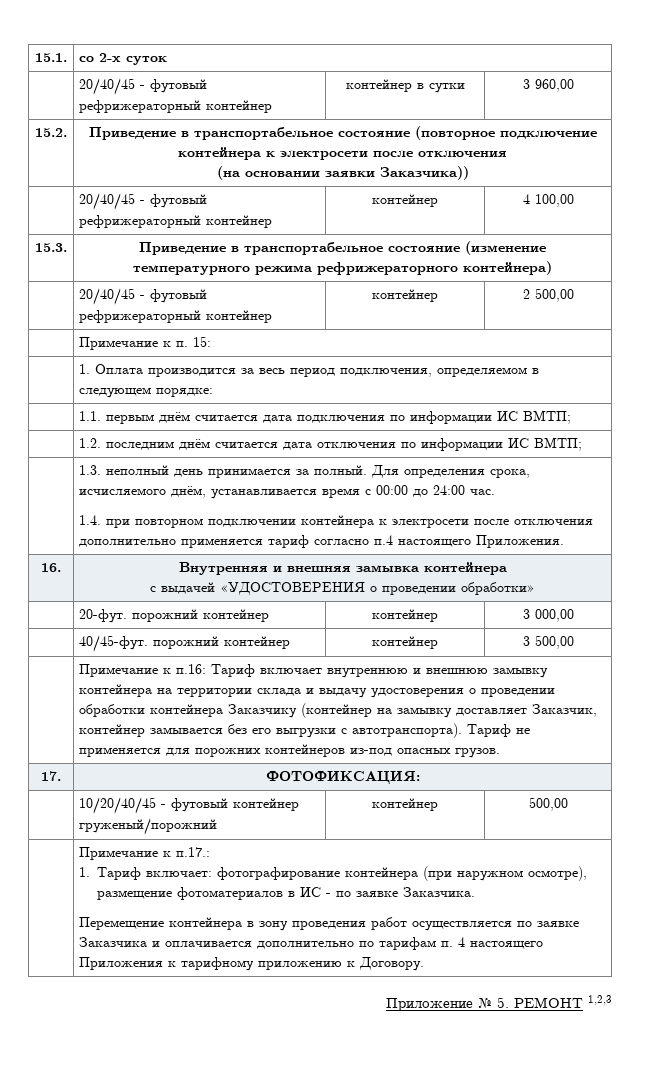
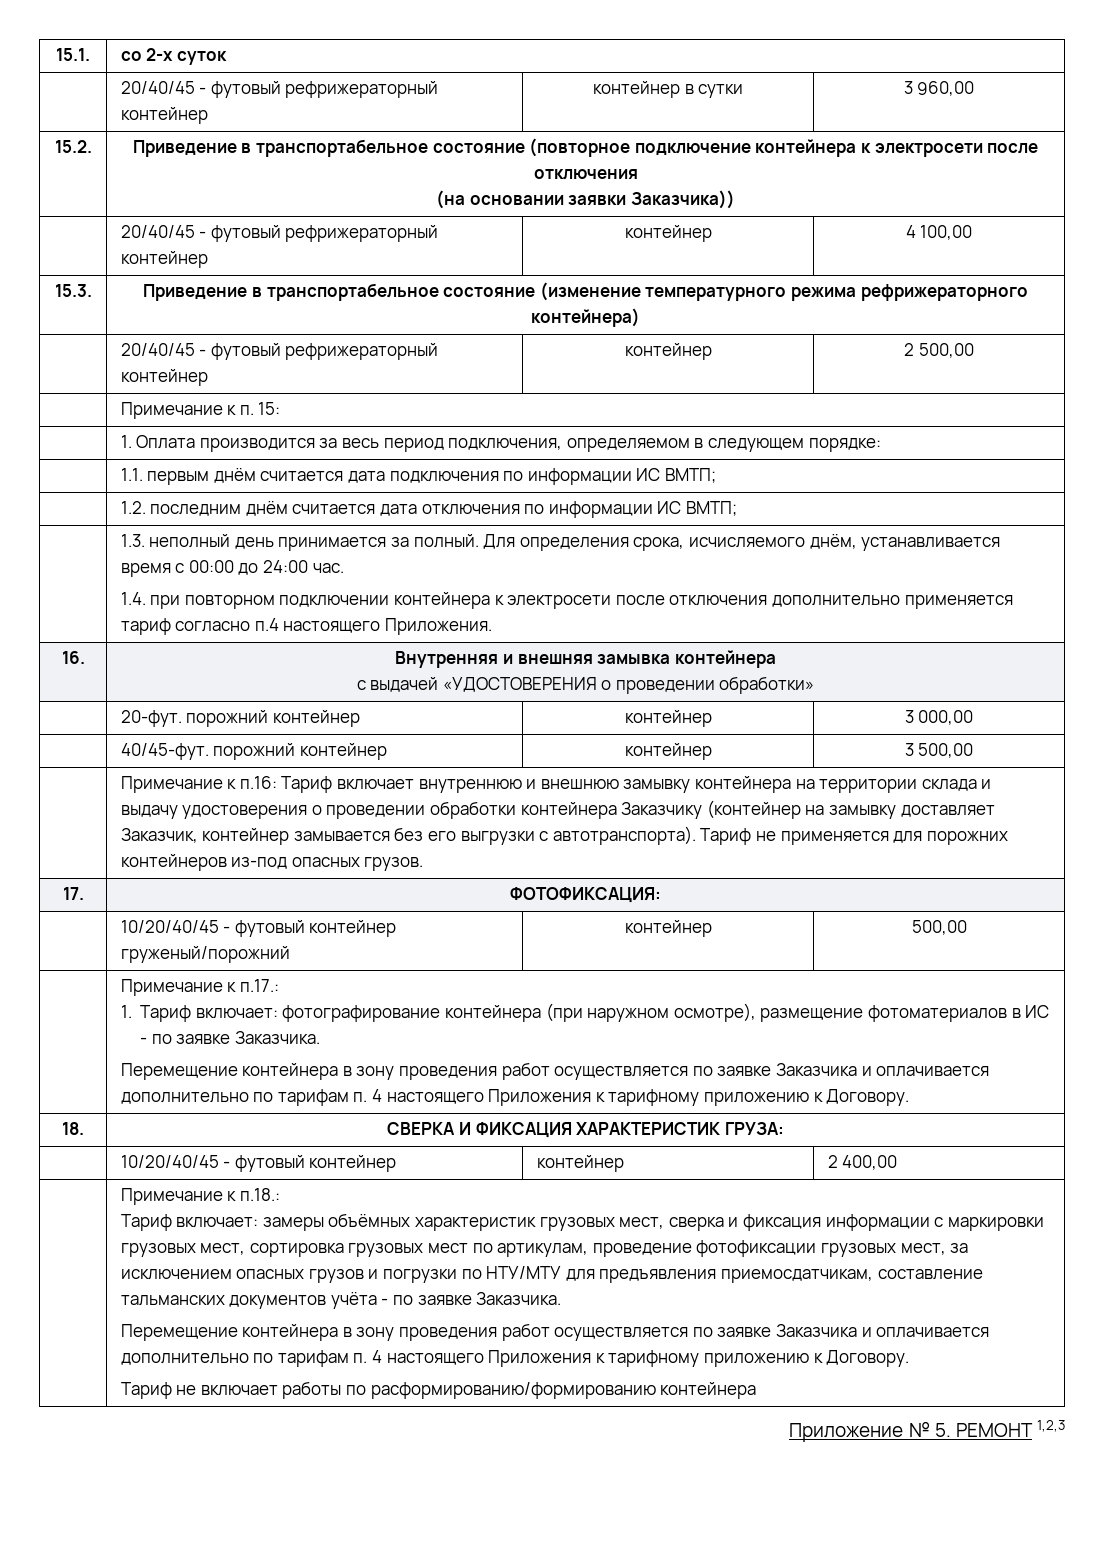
(425, 964) none -> [62,1122,84,1135] [387,1122,784,1138] [120,1155,397,1172] [536,1155,624,1172] [827,1155,898,1170] [120,1188,280,1205] [120,1213,1044,1231] [120,1240,969,1257] [120,1266,983,1283] [120,1292,562,1309] [120,1323,990,1341] [120,1350,910,1367] [120,1381,757,1399] // 18. | СВЕРКА И ФИКСАЦИЯ ХАРАКТЕРИСТИК ГРУЗА: // | 10/20/40/45 - футовый контейнер | контейнер | 2 400,00 // | Примечание к п.18.: // Тариф включает: замеры объёмных характеристик грузовых мест, сверка и фиксация информации с маркировки грузовых мест, сортировка грузовых мест по артикулам, проведение фотофиксации грузовых мест, за исключением опасных грузов и погрузки по НТУ/МТУ для предъявления приемосдатчикам, составление тальманских документов учёта - по заявке Заказчика. // Перемещение контейнера в зону проведения работ осуществляется по заявке Заказчика и оплачивается дополнительно по тарифам п. 4 настоящего Приложения к тарифному приложению к Договору. // Тариф не включает работы по расформированию/формированию контейнера

